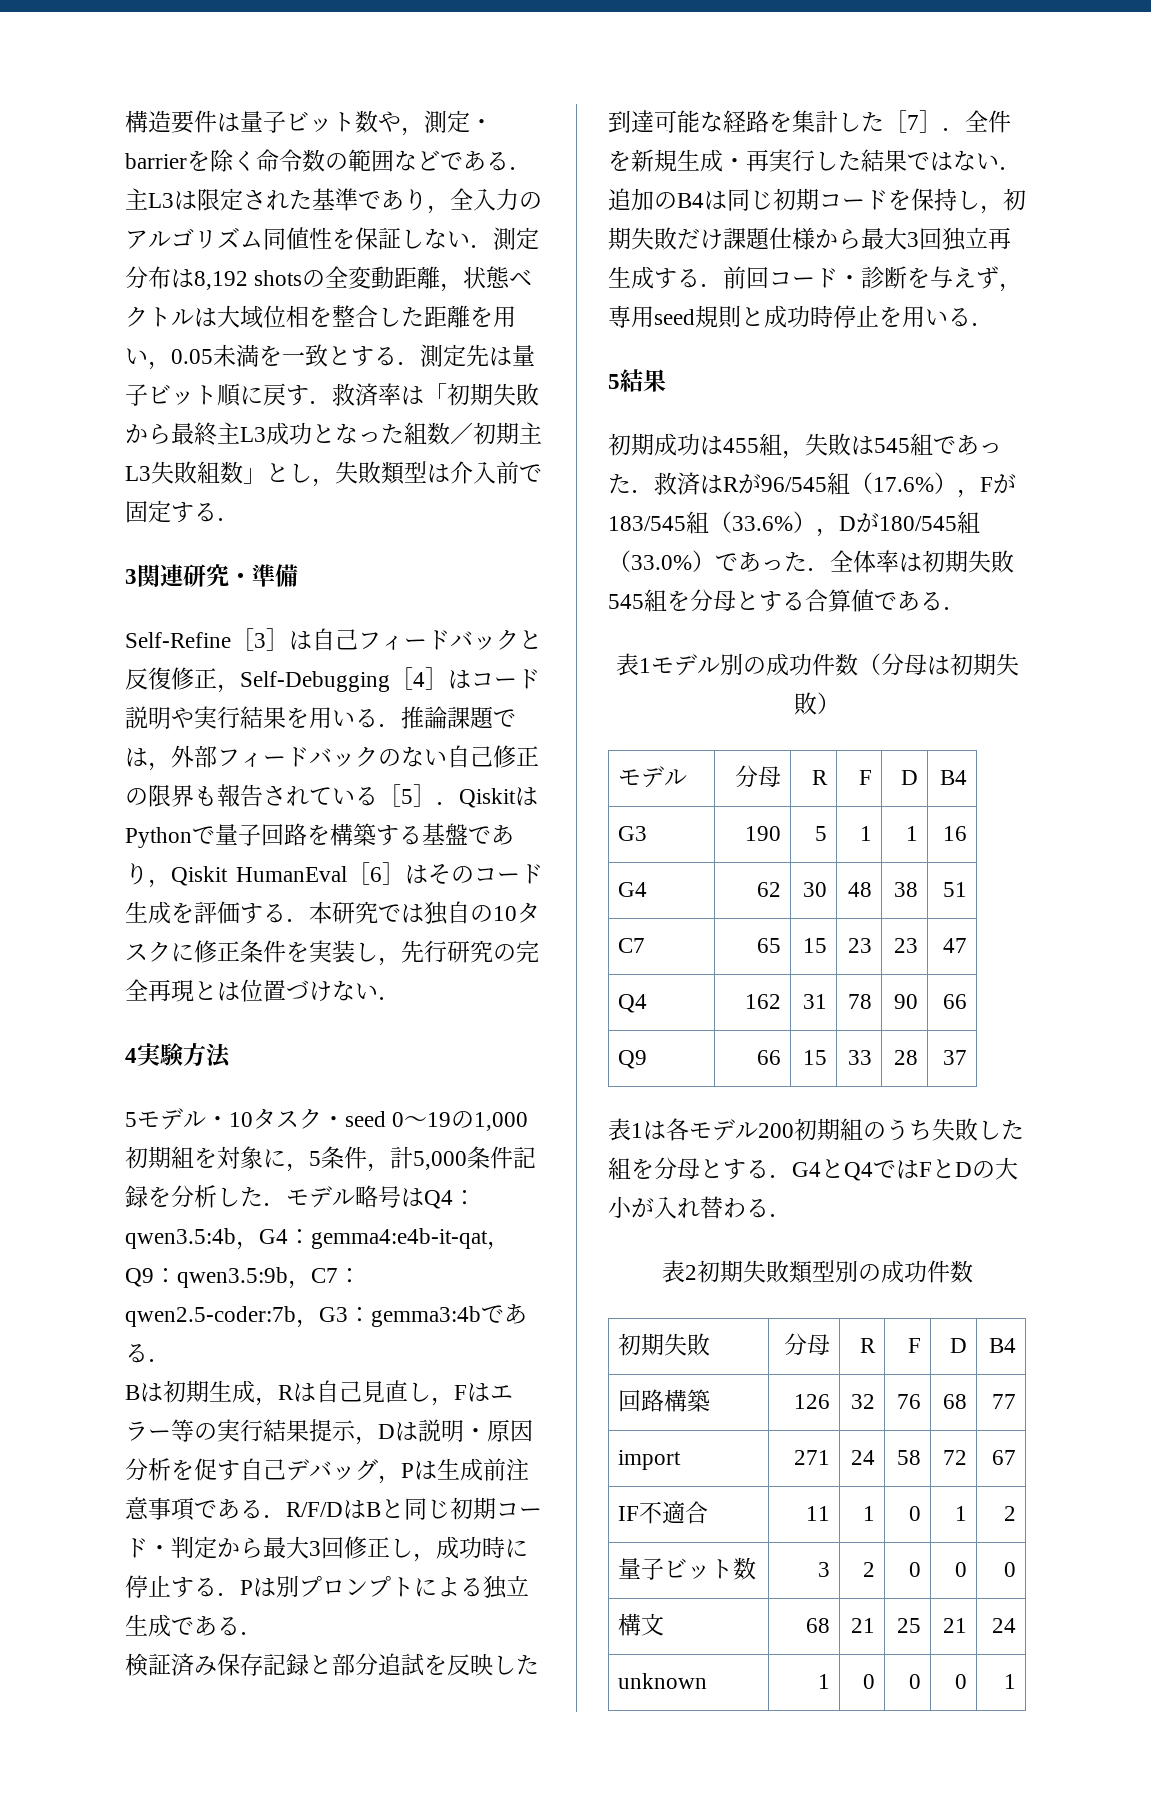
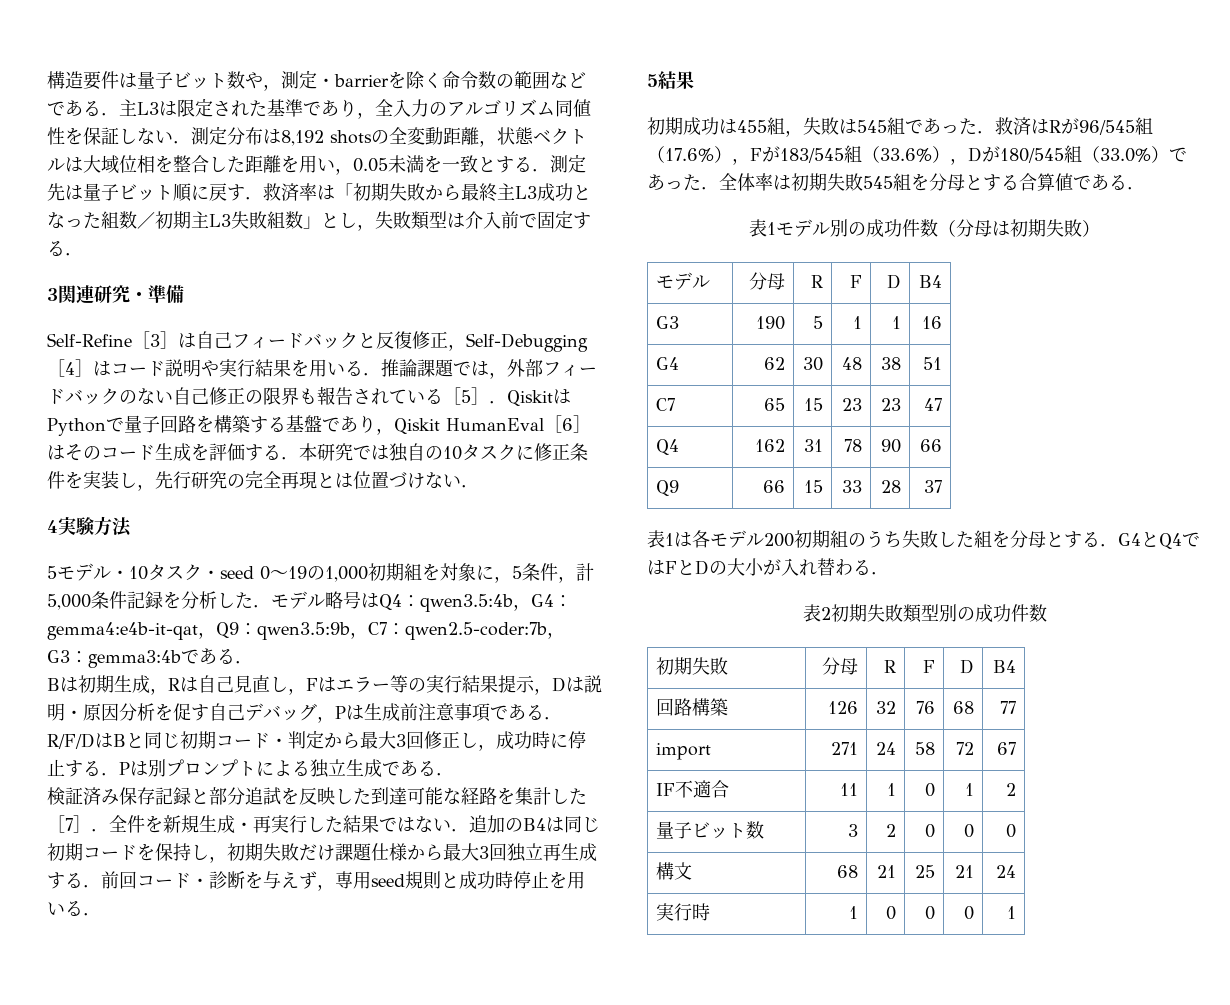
[618,1673,708,1689] unknown -> [655,903,710,921] 実行時

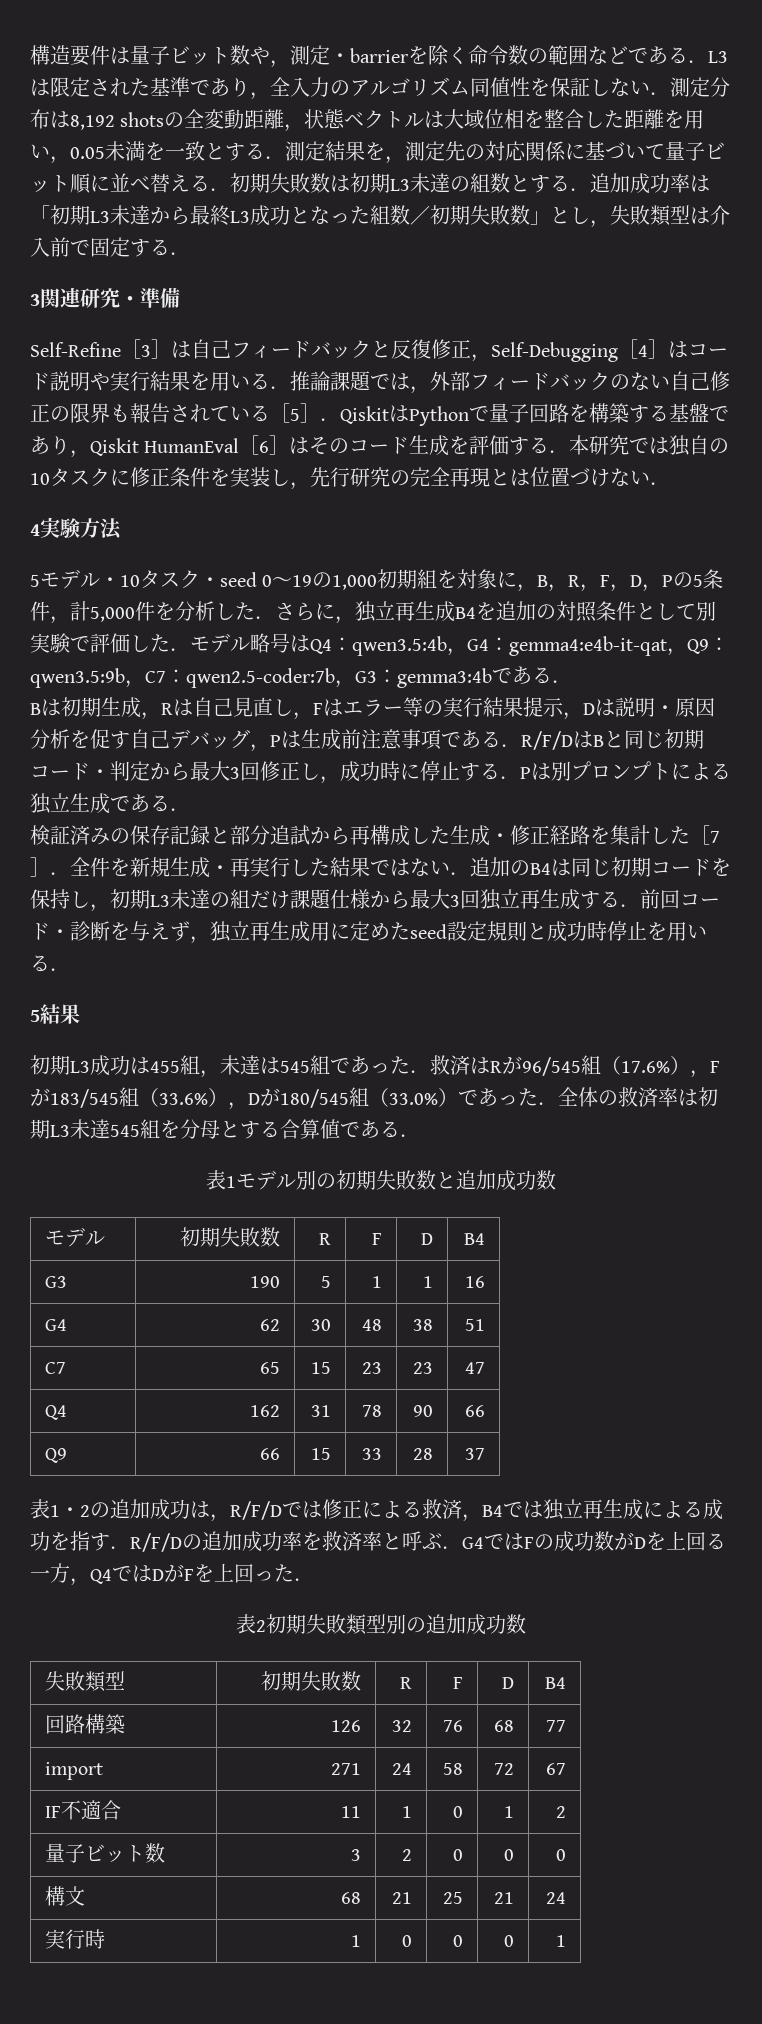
[119,99,137,116] 主 -> (708, 61) none
[47,183,299,202] 先は量子ビット順に戻す．救済 -> [325,141,725,164] [30,173,670,194] 結果を，測定先の対応関係に基づいて量子ビット順に並べ替える．初期失敗数は初期L3未達の組数とする．追加成功
[389,183,425,201] 失敗 -> [90,205,150,225] L3未達
[497,183,515,200] 主 -> (230, 215) none
[191,211,285,229] 主L3失敗組 -> [470,205,510,225] 失敗
(512, 579) none -> [537,572,694,592] B，R，F，D，Pの
[91,591,163,609] 条件記録 -> [135,601,155,621] 件
(271, 606) none -> [275,601,716,624] [30,633,190,653] さらに，独立再生成B4を追加の対照条件として別実験で評価した．
(119, 797) none -> [110,828,130,844] の
[281,787,461,805] を反映した到達可能な -> [310,825,550,846] から再構成した生成・修正
[263,843,299,861] 失敗 -> [150,889,250,909] L3未達の組
[335,871,405,889] 専用seed -> [210,921,487,942] 独立再生成用に定めたseed設定
(683, 126) none -> [70,1061,90,1073] L3
[803,117,839,135] 失敗 -> [220,1055,260,1075] 未達
(755, 182) none -> [598,1087,658,1107] の救済
[827,173,863,191] 失敗 -> [50,1119,110,1139] L3未達
[866,219,1100,237] 成功件数（分母は初期失敗） -> [336,1170,556,1191] 初期失敗数と追加成功数
[749,272,786,290] 分母 -> [179,1227,280,1247] 初期失敗数
[674,530,1200,550] [647,558,871,576] は各モデル200初期組のうち失敗した組を分母とする．G4とQ4ではFとDの大小が入れ替わる -> [60,1499,723,1522] [30,1531,726,1552] [30,1563,294,1586] ・2の追加成功は，R/F/Dでは修正による救済，B4では独立再生成による成功を指す．R/F/Dの追加成功率を救済率と呼ぶ．G4ではFの成功数がDを上回る一方，Q4ではDがFを上回った
[974,604,1047,622] [655,657,728,675] [822,657,859,675] 成功件数 // 初期失敗 | 分母 -> [426,1614,526,1635] [45,1671,126,1692] [260,1671,361,1691] 追加成功数 // 失敗類型 | 初期失敗数

